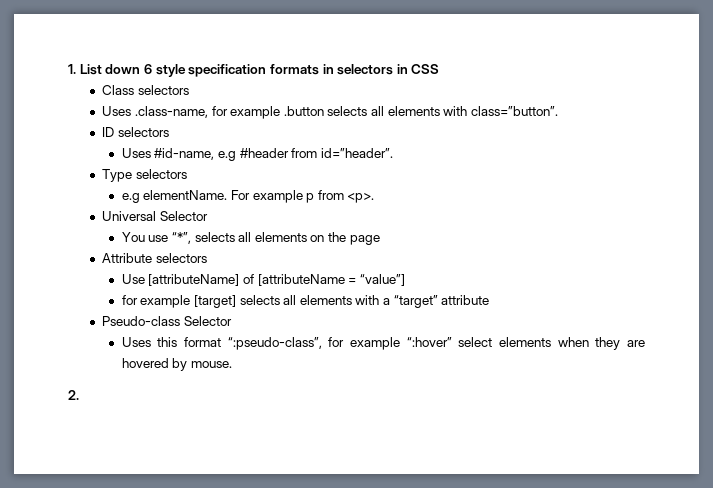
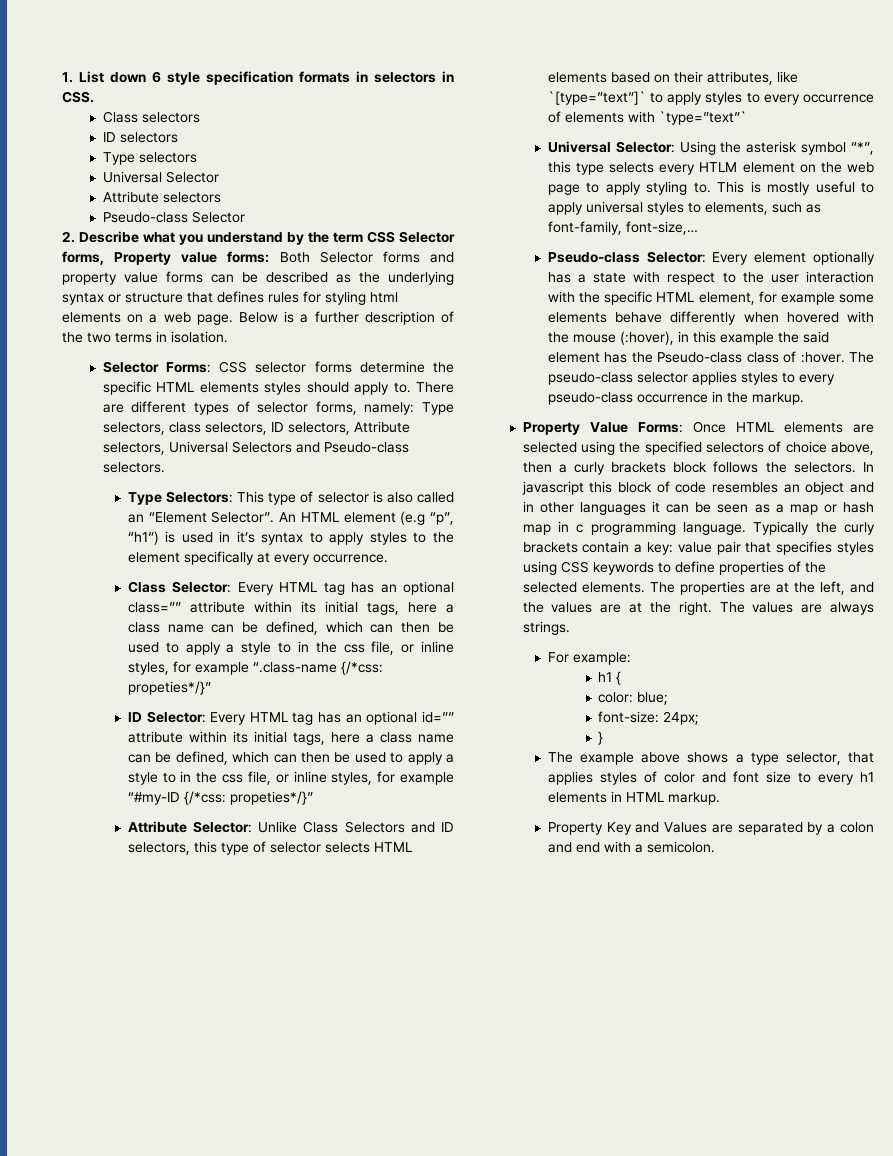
[411,64,440,74] CSS -> [62,91,94,103] CSS.
[102,106,559,119] [102,127,169,137] [121,148,393,161] [102,169,187,182] [121,190,375,203] [102,211,208,221] [121,232,380,245] [102,253,207,263] [121,274,405,286] [121,295,490,308] [102,316,232,326] [121,337,645,350] [121,358,232,371] [68,390,79,400] Uses .class-name, for example .button selects all elements with class=”button”. // ID selectors // Uses #id-name, e.g #header from id=”header”. // Type selectors // e.g elementName. For example p from <p>. // Universal Selector // You use “*”, selects all elements on the page // Attribute selectors // Use [attributeName] of [attributeName = “value”] // for example [target] selects all elements with a “target” attribute // Pseudo-class Selector // Uses this format “:pseudo-class”, for example “:hover” select elements when they are hovered by mouse. // 2. -> [102,132,178,143] [102,152,197,165] [102,171,219,183] [102,191,221,203] [102,211,245,223] [62,231,455,245] [62,251,455,265] [62,271,454,285] [62,291,398,305] [62,311,454,325] [62,331,228,343] [102,361,454,373] [102,381,454,395] [102,401,454,415] [102,421,410,435] [102,441,409,455] [102,462,165,473] [127,491,454,505] [127,511,454,525] [127,531,454,545] [127,551,388,565] [127,581,454,595] [127,601,454,615] [127,621,454,635] [127,641,454,655] [127,661,383,675] [127,681,211,695] [127,711,454,725] [127,731,454,745] [127,751,455,765] [127,771,455,785] [127,791,313,805] [127,821,454,833] [127,841,412,855] [547,71,798,85] [547,91,874,105] [547,111,747,125] [547,141,874,155] [547,161,874,175] [547,181,874,195] [547,201,821,215] [547,221,698,235] [547,251,875,265] [547,271,874,285] [547,291,874,305] [547,311,874,325] [547,331,829,345] [547,351,874,363] [547,371,835,385] [547,391,804,405] [522,421,874,435] [522,441,874,455] [522,461,874,475] [521,481,874,495] [522,501,874,515] [522,521,875,535] [522,541,874,555] [522,561,826,575] [522,581,874,595] [522,601,874,615] [522,621,570,635] [547,652,631,665] [598,671,622,685] [598,692,669,705] [598,711,700,725] [598,731,604,745] [547,752,874,765] [547,771,874,785] [547,791,720,805] [547,822,874,835] [547,841,715,853] ID selectors // Type selectors // Universal Selector // Attribute selectors // Pseudo-class Selector // 2. Describe what you understand by the term CSS Selector forms, Property value forms: Both Selector forms and property value forms can be described as the underlying syntax or structure that defines rules for styling html elements on a web page. Below is a further description of the two terms in isolation. // Selector Forms: CSS selector forms determine the specific HTML elements styles should apply to. There are different types of selector forms, namely: Type selectors, class selectors, ID selectors, Attribute selectors, Universal Selectors and Pseudo-class selectors. // Type Selectors: This type of selector is also called an “Element Selector”. An HTML element (e.g “p”, “h1”) is used in it’s syntax to apply styles to the element specifically at every occurrence. // Class Selector: Every HTML tag has an optional class=”” attribute within its initial tags, here a class name can be defined, which can then be used to apply a style to in the css file, or inline styles, for example “.class-name {/*css: propeties*/}” // ID Selector: Every HTML tag has an optional id=”” attribute within its initial tags, here a class name can be defined, which can then be used to apply a style to in the css file, or inline styles, for example “#my-ID {/*css: propeties*/}” // Attribute Selector: Unlike Class Selectors and ID selectors, this type of selector selects HTML elements based on their attributes, like `[type=”text”]` to apply styles to every occurrence of elements with `type=”text”` // Universal Selector: Using the asterisk symbol “*”, this type selects every HTLM element on the web page to apply styling to. This is mostly useful to apply universal styles to elements, such as font-family, font-size,… // Pseudo-class Selector: Every element optionally has a state with respect to the user interaction with the specific HTML element, for example some elements behave differently when hovered with the mouse (:hover), in this example the said element has the Pseudo-class class of :hover. The pseudo-class selector applies styles to every pseudo-class occurrence in the markup. // Property Value Forms: Once HTML elements are selected using the specified selectors of choice above, then a curly brackets block follows the selectors. In javascript this block of code resembles an object and in other languages it can be seen as a map or hash map in c programming language. Typically the curly brackets contain a key: value pair that specifies styles using CSS keywords to define properties of the selected elements. The properties are at the left, and the values are at the right. The values are always strings. // For example: // h1 { // color: blue; // font-size: 24px; // } // The example above shows a type selector, that applies styles of color and font size to every h1 elements in HTML markup. // Property Key and Values are separated by a colon and end with a semicolon.

